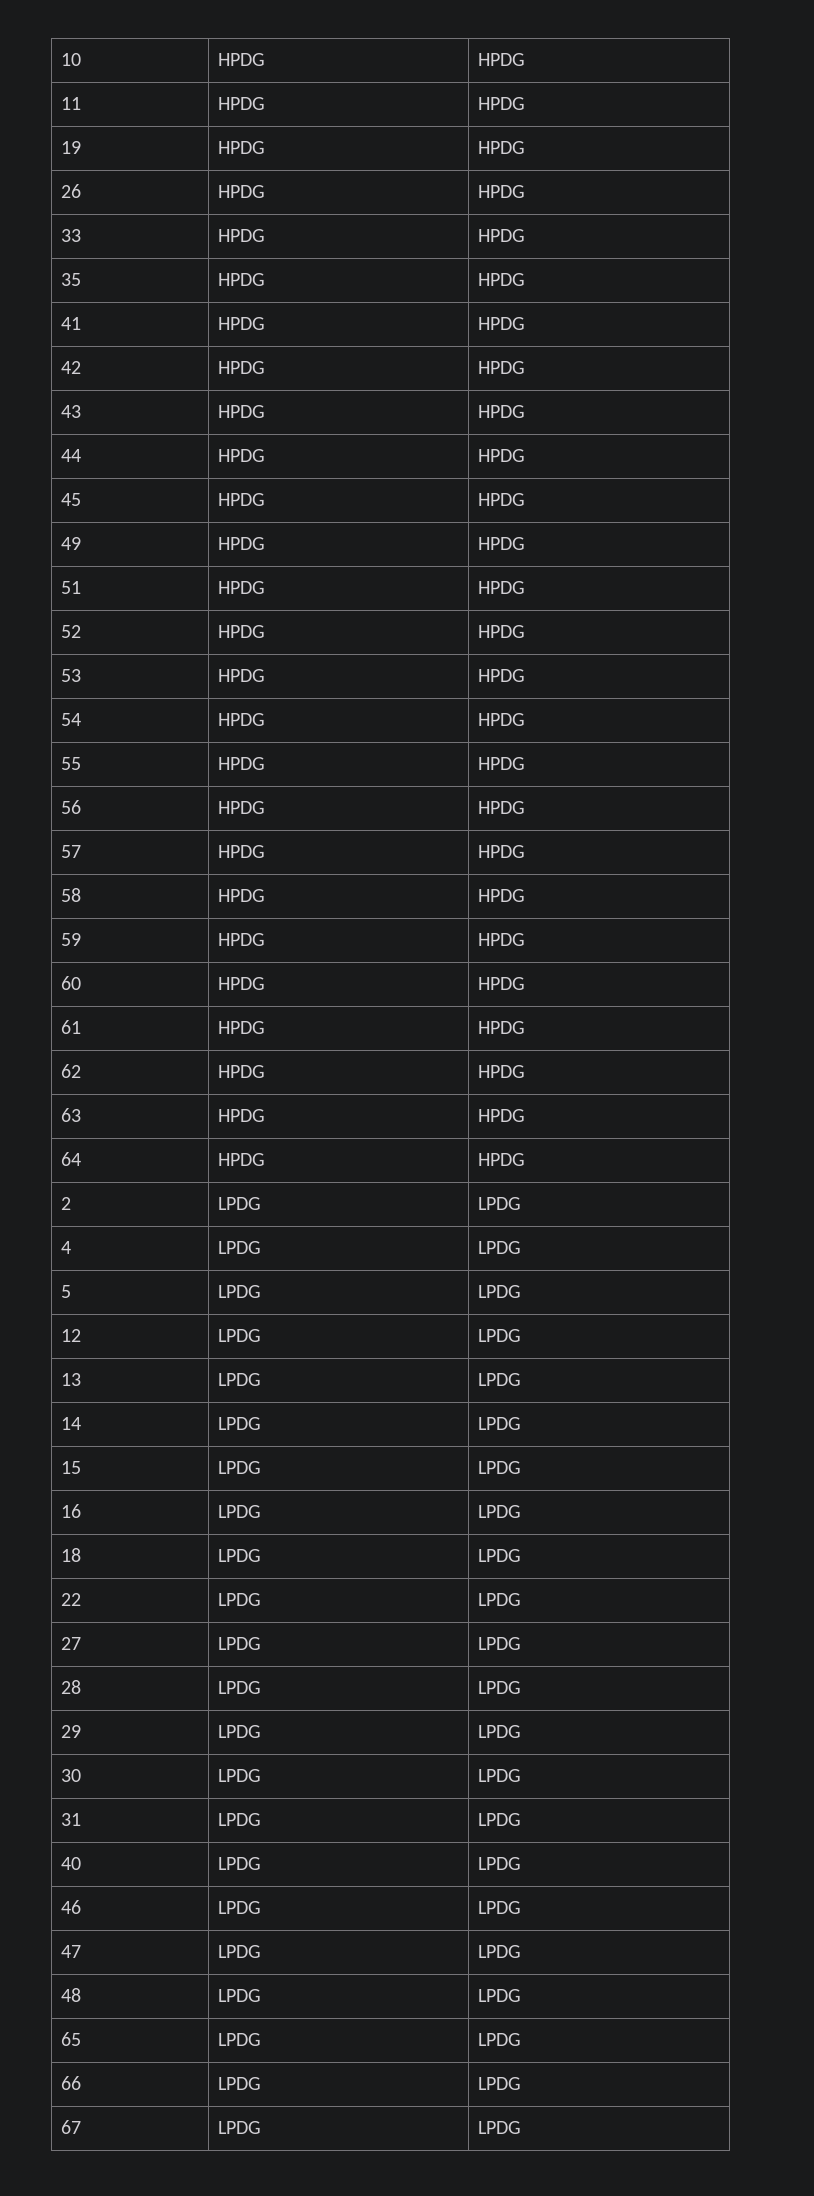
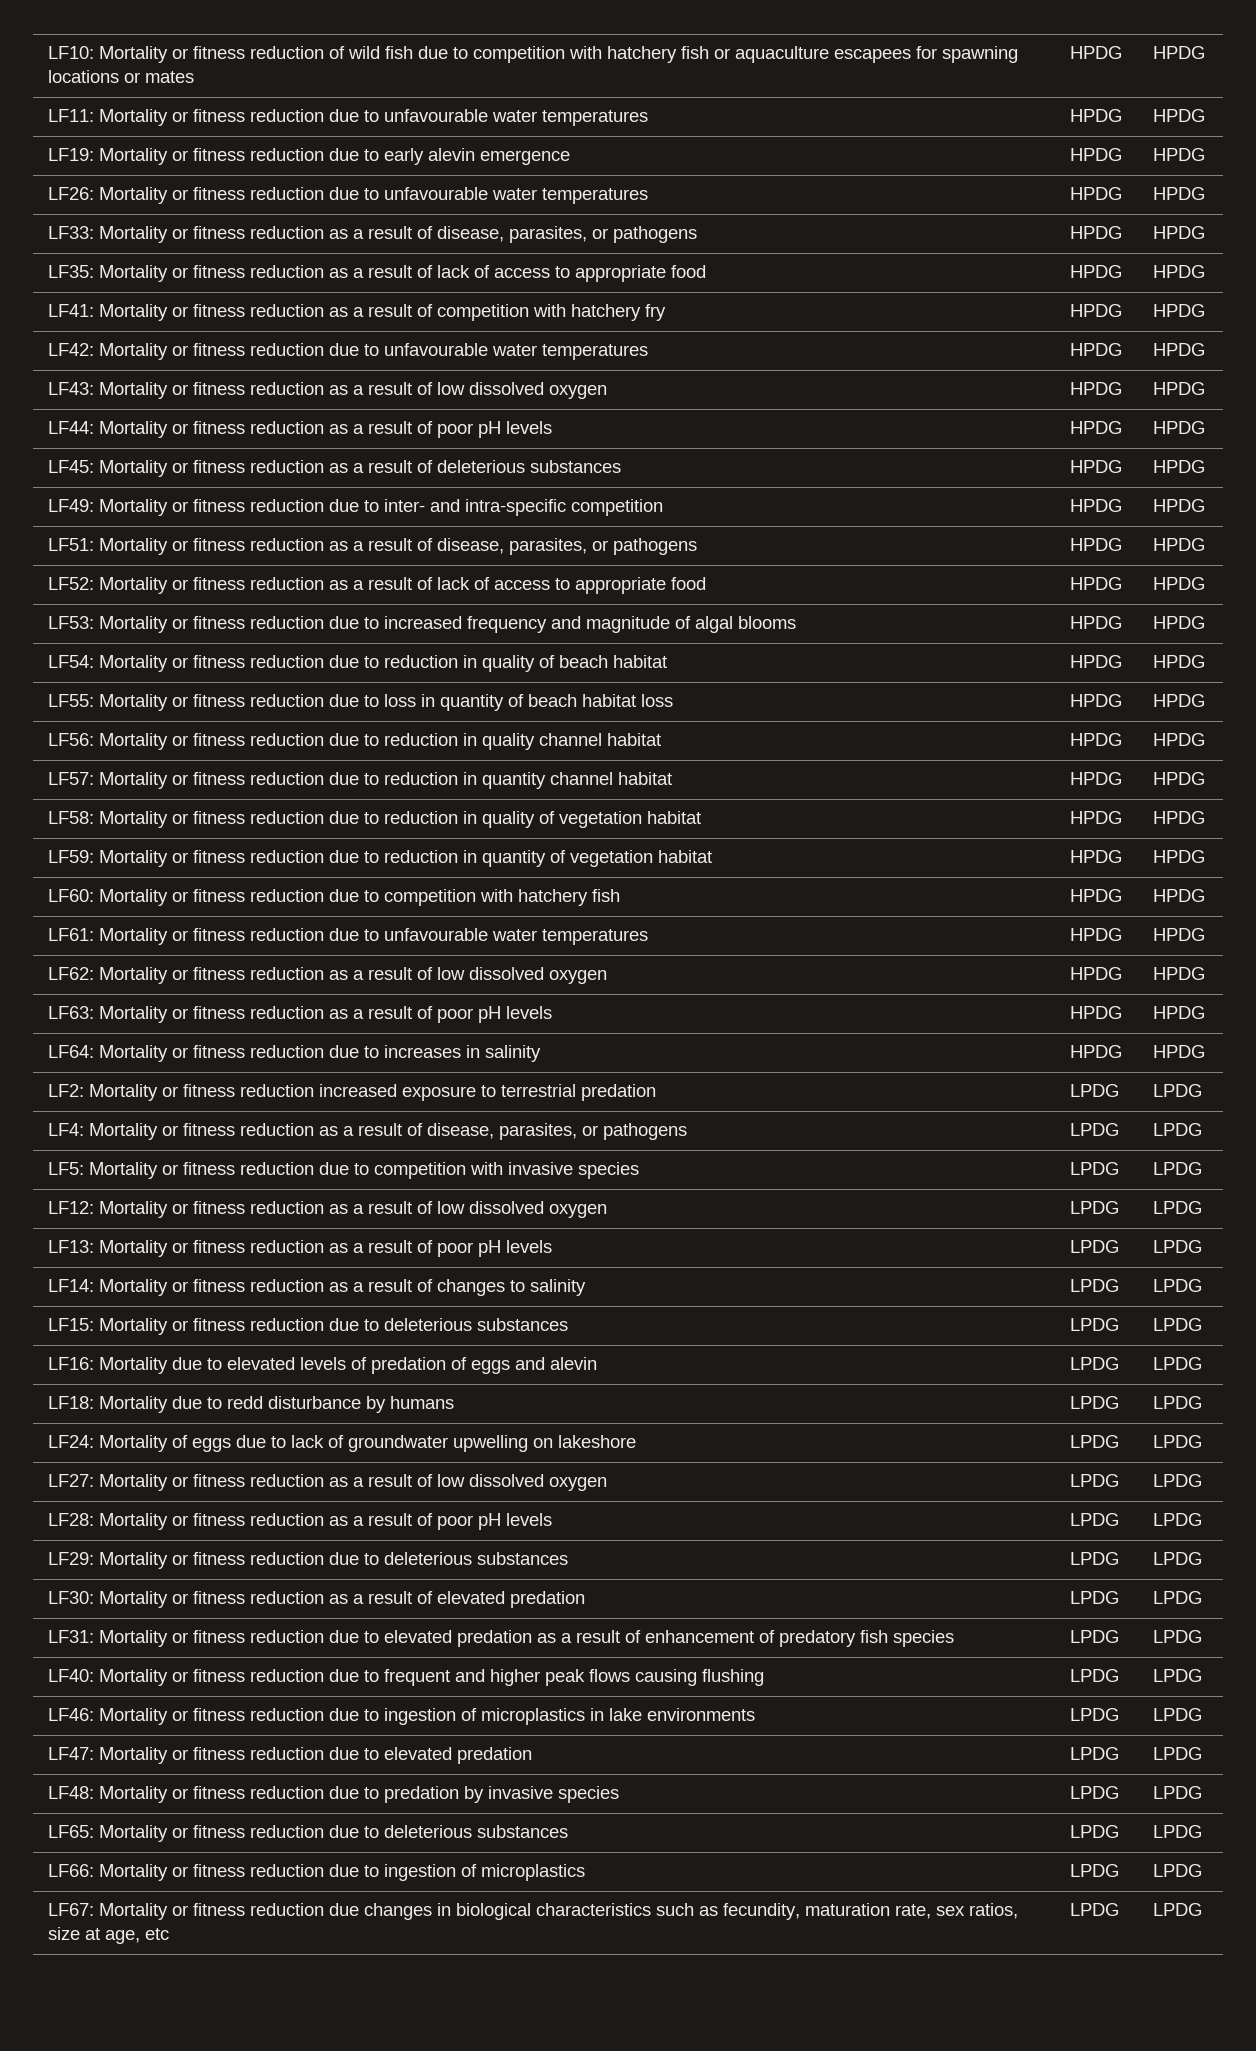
[61,53,82,66] [218,53,266,66] [478,53,526,66] [61,97,82,110] [218,97,266,110] [478,97,526,110] [61,141,82,154] [218,141,266,154] [478,141,526,154] [61,184,82,198] [218,185,266,198] [478,185,526,198] [61,229,82,242] [218,229,266,242] [478,229,526,242] [61,273,82,286] [218,273,266,286] [478,273,526,286] [61,317,82,330] [218,317,266,330] [478,317,526,330] [61,361,82,374] [218,361,266,374] [478,361,526,374] [61,405,82,418] [218,405,266,418] [478,405,526,418] [61,449,82,462] [218,449,266,462] [478,449,526,462] [61,493,82,506] [218,493,266,506] [478,493,526,506] [61,537,82,550] [218,537,266,550] [478,537,526,550] [61,581,82,594] [218,581,266,594] [478,581,526,594] [61,625,82,638] [218,625,266,638] [478,625,526,638] [61,669,82,682] [218,669,266,682] [478,669,526,682] [61,713,82,726] [218,713,266,726] [478,713,526,726] [61,757,82,770] [218,757,266,770] [478,757,526,770] [61,800,82,814] [218,801,266,814] [478,801,526,814] [61,845,82,858] [218,845,266,858] [478,845,526,858] [61,888,82,902] [218,889,266,902] [478,889,526,902] [61,933,82,946] [218,933,266,946] [478,933,526,946] [61,976,82,990] [218,977,266,990] [478,977,526,990] [61,1020,82,1034] [218,1021,266,1034] [478,1021,526,1034] [61,1064,82,1078] [218,1065,266,1078] [478,1065,526,1078] [61,1108,82,1122] [218,1109,266,1122] [478,1109,526,1122] [61,1152,82,1166] [218,1153,266,1166] [478,1153,526,1166] [61,1197,72,1210] [218,1197,262,1210] [478,1197,522,1210] [61,1241,72,1254] [218,1241,262,1254] [478,1241,522,1254] [61,1285,72,1298] [218,1285,262,1298] [478,1285,522,1298] [61,1329,82,1342] [218,1329,262,1342] [478,1329,522,1342] [61,1373,82,1386] [218,1373,262,1386] [478,1373,522,1386] [61,1417,82,1430] [218,1417,262,1430] [478,1417,522,1430] [61,1461,82,1474] [218,1461,262,1474] [478,1461,522,1474] [61,1504,82,1518] [218,1505,262,1518] [478,1505,522,1518] [61,1548,82,1562] [218,1549,262,1562] [478,1549,522,1562] [61,1593,82,1606] [218,1593,262,1606] [478,1593,522,1606] [61,1637,82,1650] [218,1637,262,1650] [478,1637,522,1650] [61,1680,82,1694] [218,1681,262,1694] [478,1681,522,1694] [61,1725,82,1738] [218,1725,262,1738] [478,1725,522,1738] [61,1769,82,1782] [218,1769,262,1782] [478,1769,522,1782] [61,1813,82,1826] [218,1813,262,1826] [478,1813,522,1826] [61,1857,82,1870] [218,1857,262,1870] [478,1857,522,1870] [61,1900,82,1914] [218,1901,262,1914] [478,1901,522,1914] [61,1945,82,1958] [218,1945,262,1958] [478,1945,522,1958] [61,1988,82,2002] [218,1989,262,2002] [478,1989,522,2002] [61,2032,82,2046] [218,2033,262,2046] [478,2033,522,2046] [61,2076,82,2090] [218,2077,262,2090] [478,2077,522,2090] [61,2120,82,2134] 10 | HPDG | HPDG // 11 | HPDG | HPDG // 19 | HPDG | HPDG // 26 | HPDG | HPDG // 33 | HPDG | HPDG // 35 | HPDG | HPDG // 41 | HPDG | HPDG // 42 | HPDG | HPDG // 43 | HPDG | HPDG // 44 | HPDG | HPDG // 45 | HPDG | HPDG // 49 | HPDG | HPDG // 51 | HPDG | HPDG // 52 | HPDG | HPDG // 53 | HPDG | HPDG // 54 | HPDG | HPDG // 55 | HPDG | HPDG // 56 | HPDG | HPDG // 57 | HPDG | HPDG // 58 | HPDG | HPDG // 59 | HPDG | HPDG // 60 | HPDG | HPDG // 61 | HPDG | HPDG // 62 | HPDG | HPDG // 63 | HPDG | HPDG // 64 | HPDG | HPDG // 2 | LPDG | LPDG // 4 | LPDG | LPDG // 5 | LPDG | LPDG // 12 | LPDG | LPDG // 13 | LPDG | LPDG // 14 | LPDG | LPDG // 15 | LPDG | LPDG // 16 | LPDG | LPDG // 18 | LPDG | LPDG // 22 | LPDG | LPDG // 27 | LPDG | LPDG // 28 | LPDG | LPDG // 29 | LPDG | LPDG // 30 | LPDG | LPDG // 31 | LPDG | LPDG // 40 | LPDG | LPDG // 46 | LPDG | LPDG // 47 | LPDG | LPDG // 48 | LPDG | LPDG // 65 | LPDG | LPDG // 66 | LPDG | LPDG // 67 -> [48,46,1019,63] [48,70,195,83] [1070,46,1123,59] [1153,46,1206,59] [48,109,649,126] [1070,109,1123,122] [1153,109,1206,122] [48,148,571,165] [1070,148,1123,161] [1153,148,1206,161] [48,187,649,204] [1070,187,1123,200] [1153,187,1206,200] [48,226,698,243] [1070,226,1123,239] [1153,226,1206,239] [48,265,707,282] [1070,265,1123,278] [1153,265,1206,278] [48,304,667,321] [1070,304,1123,317] [1153,304,1206,317] [48,343,649,360] [1070,343,1123,356] [1153,343,1206,356] [48,382,608,399] [1070,382,1123,395] [1153,382,1206,395] [48,421,553,438] [1070,421,1123,434] [1153,421,1206,434] [48,460,622,477] [1070,460,1123,473] [1153,460,1206,473] [48,499,664,516] [1070,499,1123,512] [1153,499,1206,512] [48,538,698,555] [1070,538,1123,551] [1153,538,1206,551] [48,577,707,594] [1070,577,1123,590] [1153,577,1206,590] [48,616,797,633] [1070,616,1123,629] [1153,616,1206,629] [48,655,668,672] [1070,655,1123,668] [1153,655,1206,668] [48,694,674,711] [1070,694,1123,707] [1153,694,1206,707] [48,733,662,750] [1070,733,1123,746] [1153,733,1206,746] [48,772,673,789] [1070,772,1123,785] [1153,772,1206,785] [48,811,702,828] [1070,811,1123,824] [1153,811,1206,824] [48,850,713,867] [1070,850,1123,863] [1153,850,1206,863] [48,889,621,906] [1070,889,1123,902] [1153,889,1206,902] [48,928,649,945] [1070,928,1123,941] [1153,928,1206,941] [48,967,608,984] [1070,967,1123,980] [1153,967,1206,980] [48,1006,553,1023] [1070,1006,1123,1019] [1153,1006,1206,1019] [48,1045,542,1062] [1070,1045,1123,1058] [1153,1045,1206,1058] [48,1084,657,1101] [1070,1084,1120,1097] [1153,1084,1203,1097] [48,1123,688,1140] [1070,1123,1120,1136] [1153,1123,1203,1136] [48,1162,640,1179] [1070,1162,1120,1175] [1153,1162,1203,1175] [48,1201,608,1218] [1070,1201,1120,1214] [1153,1201,1203,1214] [48,1240,553,1257] [1070,1240,1120,1253] [1153,1240,1203,1253] [48,1279,587,1296] [1070,1279,1120,1292] [1153,1279,1203,1292] [48,1318,569,1335] [1070,1318,1120,1331] [1153,1318,1203,1331] [48,1357,598,1374] [1070,1357,1120,1370] [1153,1357,1203,1370] [48,1396,455,1413] [1070,1396,1120,1409] [1153,1396,1203,1409] [48,1435,637,1452] [1070,1435,1120,1448] [1153,1435,1203,1448] [48,1474,608,1491] [1070,1474,1120,1487] [1153,1474,1203,1487] [48,1513,553,1530] [1070,1513,1120,1526] [1153,1513,1203,1526] [48,1552,569,1569] [1070,1552,1120,1565] [1153,1552,1203,1565] [48,1591,586,1608] [1070,1591,1120,1604] [1153,1591,1203,1604] [48,1630,955,1647] [1070,1630,1120,1643] [1153,1630,1203,1643] [48,1669,765,1686] [1070,1669,1120,1682] [1153,1669,1203,1682] [48,1708,756,1725] [1070,1708,1120,1721] [1153,1708,1203,1721] [48,1747,533,1764] [1070,1747,1120,1760] [1153,1747,1203,1760] [48,1786,620,1803] [1070,1786,1120,1799] [1153,1786,1203,1799] [48,1825,569,1842] [1070,1825,1120,1838] [1153,1825,1203,1838] [48,1864,586,1881] [1070,1864,1120,1877] [1153,1864,1203,1877] [48,1903,1019,1920] [48,1927,170,1944] LF10: Mortality or fitness reduction of wild fish due to competition with hatchery fish or aquaculture escapees for spawning locations or mates | HPDG | HPDG // LF11: Mortality or fitness reduction due to unfavourable water temperatures | HPDG | HPDG // LF19: Mortality or fitness reduction due to early alevin emergence | HPDG | HPDG // LF26: Mortality or fitness reduction due to unfavourable water temperatures | HPDG | HPDG // LF33: Mortality or fitness reduction as a result of disease, parasites, or pathogens | HPDG | HPDG // LF35: Mortality or fitness reduction as a result of lack of access to appropriate food | HPDG | HPDG // LF41: Mortality or fitness reduction as a result of competition with hatchery fry | HPDG | HPDG // LF42: Mortality or fitness reduction due to unfavourable water temperatures | HPDG | HPDG // LF43: Mortality or fitness reduction as a result of low dissolved oxygen | HPDG | HPDG // LF44: Mortality or fitness reduction as a result of poor pH levels | HPDG | HPDG // LF45: Mortality or fitness reduction as a result of deleterious substances | HPDG | HPDG // LF49: Mortality or fitness reduction due to inter- and intra-specific competition | HPDG | HPDG // LF51: Mortality or fitness reduction as a result of disease, parasites, or pathogens | HPDG | HPDG // LF52: Mortality or fitness reduction as a result of lack of access to appropriate food | HPDG | HPDG // LF53: Mortality or fitness reduction due to increased frequency and magnitude of algal blooms | HPDG | HPDG // LF54: Mortality or fitness reduction due to reduction in quality of beach habitat | HPDG | HPDG // LF55: Mortality or fitness reduction due to loss in quantity of beach habitat loss | HPDG | HPDG // LF56: Mortality or fitness reduction due to reduction in quality channel habitat | HPDG | HPDG // LF57: Mortality or fitness reduction due to reduction in quantity channel habitat | HPDG | HPDG // LF58: Mortality or fitness reduction due to reduction in quality of vegetation habitat | HPDG | HPDG // LF59: Mortality or fitness reduction due to reduction in quantity of vegetation habitat | HPDG | HPDG // LF60: Mortality or fitness reduction due to competition with hatchery fish | HPDG | HPDG // LF61: Mortality or fitness reduction due to unfavourable water temperatures | HPDG | HPDG // LF62: Mortality or fitness reduction as a result of low dissolved oxygen | HPDG | HPDG // LF63: Mortality or fitness reduction as a result of poor pH levels | HPDG | HPDG // LF64: Mortality or fitness reduction due to increases in salinity | HPDG | HPDG // LF2: Mortality or fitness reduction increased exposure to terrestrial predation | LPDG | LPDG // LF4: Mortality or fitness reduction as a result of disease, parasites, or pathogens | LPDG | LPDG // LF5: Mortality or fitness reduction due to competition with invasive species | LPDG | LPDG // LF12: Mortality or fitness reduction as a result of low dissolved oxygen | LPDG | LPDG // LF13: Mortality or fitness reduction as a result of poor pH levels | LPDG | LPDG // LF14: Mortality or fitness reduction as a result of changes to salinity | LPDG | LPDG // LF15: Mortality or fitness reduction due to deleterious substances | LPDG | LPDG // LF16: Mortality due to elevated levels of predation of eggs and alevin | LPDG | LPDG // LF18: Mortality due to redd disturbance by humans | LPDG | LPDG // LF24: Mortality of eggs due to lack of groundwater upwelling on lakeshore | LPDG | LPDG // LF27: Mortality or fitness reduction as a result of low dissolved oxygen | LPDG | LPDG // LF28: Mortality or fitness reduction as a result of poor pH levels | LPDG | LPDG // LF29: Mortality or fitness reduction due to deleterious substances | LPDG | LPDG // LF30: Mortality or fitness reduction as a result of elevated predation | LPDG | LPDG // LF31: Mortality or fitness reduction due to elevated predation as a result of enhancement of predatory fish species | LPDG | LPDG // LF40: Mortality or fitness reduction due to frequent and higher peak flows causing flushing | LPDG | LPDG // LF46: Mortality or fitness reduction due to ingestion of microplastics in lake environments | LPDG | LPDG // LF47: Mortality or fitness reduction due to elevated predation | LPDG | LPDG // LF48: Mortality or fitness reduction due to predation by invasive species | LPDG | LPDG // LF65: Mortality or fitness reduction due to deleterious substances | LPDG | LPDG // LF66: Mortality or fitness reduction due to ingestion of microplastics | LPDG | LPDG // LF67: Mortality or fitness reduction due changes in biological characteristics such as fecundity, maturation rate, sex ratios, size at age, etc

